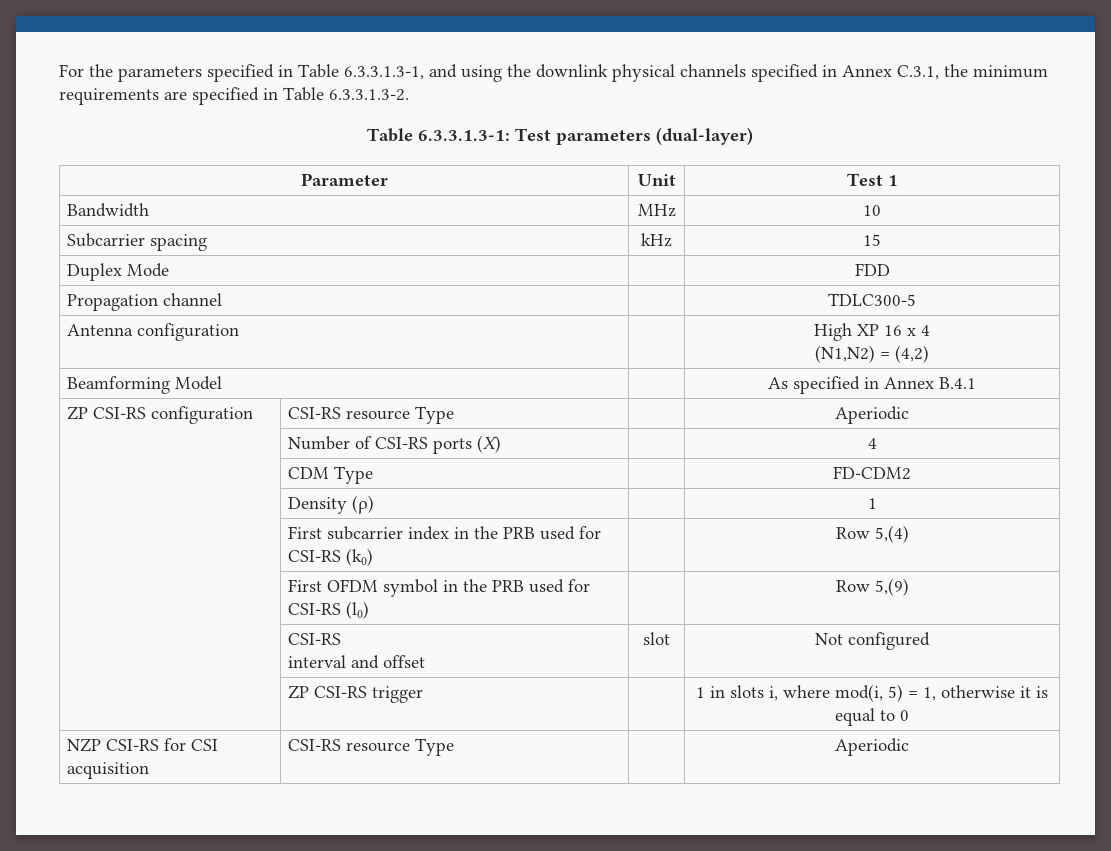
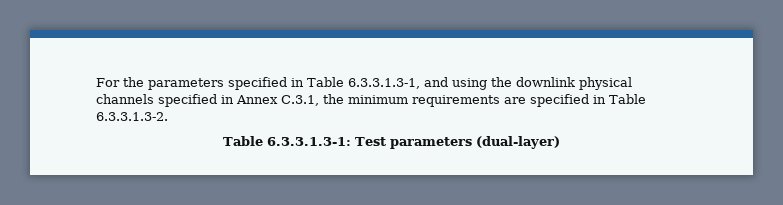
[300,173,388,186] [637,174,676,186] [846,173,898,186] [67,203,150,217] [637,204,676,217] [863,205,882,216] [67,233,208,251] [641,233,672,247] [863,234,882,246] [67,263,170,281] [854,263,890,276] [67,293,223,311] [828,293,917,306] [67,323,240,341] [814,323,931,341] [815,345,930,363] [67,376,223,394] [768,376,977,394] [67,406,254,424] [288,406,455,424] [835,406,910,424] [288,435,502,454] [867,438,877,449] [288,466,374,484] [833,466,912,480] [288,495,375,514] [867,498,877,509] [288,526,602,540] [288,548,374,566] [835,525,909,543] [288,579,591,597] [288,601,370,619] [835,578,909,596] [288,633,342,645] [288,655,426,669] [643,632,670,645] [815,632,931,650] [288,685,424,703] [696,684,1048,702] [835,708,910,726] [67,738,219,752] [67,762,150,779] [288,738,455,756] [835,738,910,756] // Parameter | Unit | Test 1 // Bandwidth | MHz | 10 // Subcarrier spacing | kHz | 15 // Duplex Mode | | FDD // Propagation channel | | TDLC300-5 // Antenna configuration | | High XP 16 x 4 // (N1,N2) = (4,2) // Beamforming Model | | As specified in Annex B.4.1 // ZP CSI-RS configuration | CSI-RS resource Type | | Aperiodic // | Number of CSI-RS ports (X) | | 4 // | CDM Type | | FD-CDM2 // | Density (ρ) | | 1 // | First subcarrier index in the PRB used for CSI-RS (k0) | | Row 5,(4) // | First OFDM symbol in the PRB used for CSI-RS (l0) | | Row 5,(9) // | CSI-RS // interval and offset | slot | Not configured // | ZP CSI-RS trigger | | 1 in slots i, where mod(i, 5) = 1, otherwise it is equal to 0 // NZP CSI-RS for CSI acquisition | CSI-RS resource Type | | Aperiodic -> (560, 142) none

